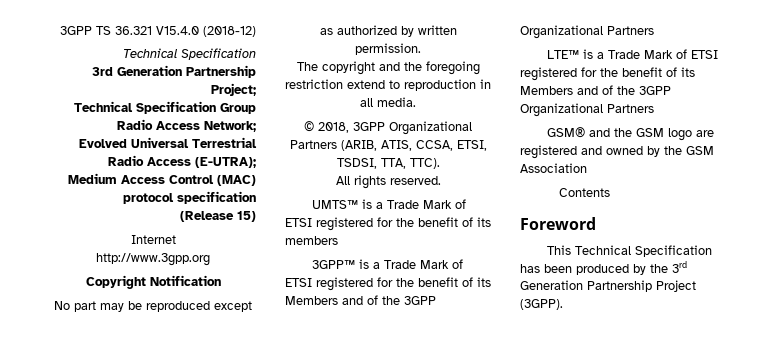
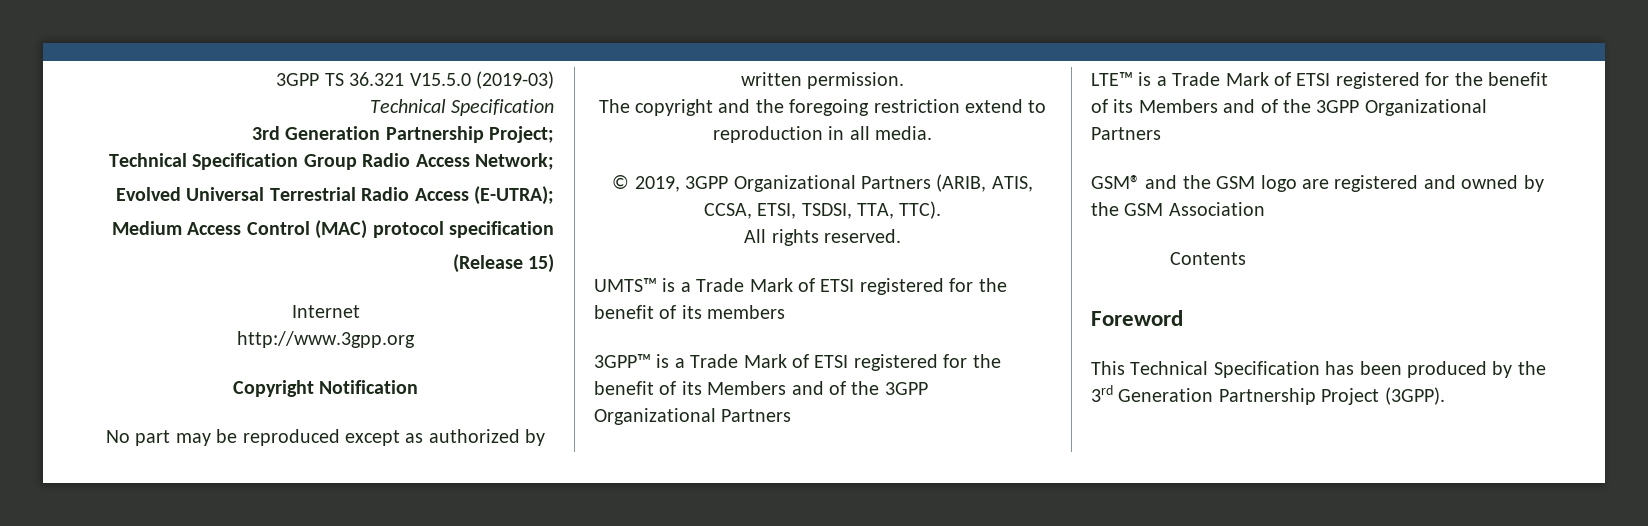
[156,26,256,37] V15.4.0 (2018-12) -> [409,71,554,89] V15.5.0 (2019-03)
[318,122,349,133] 2018, -> [634,176,680,192] 2019,

